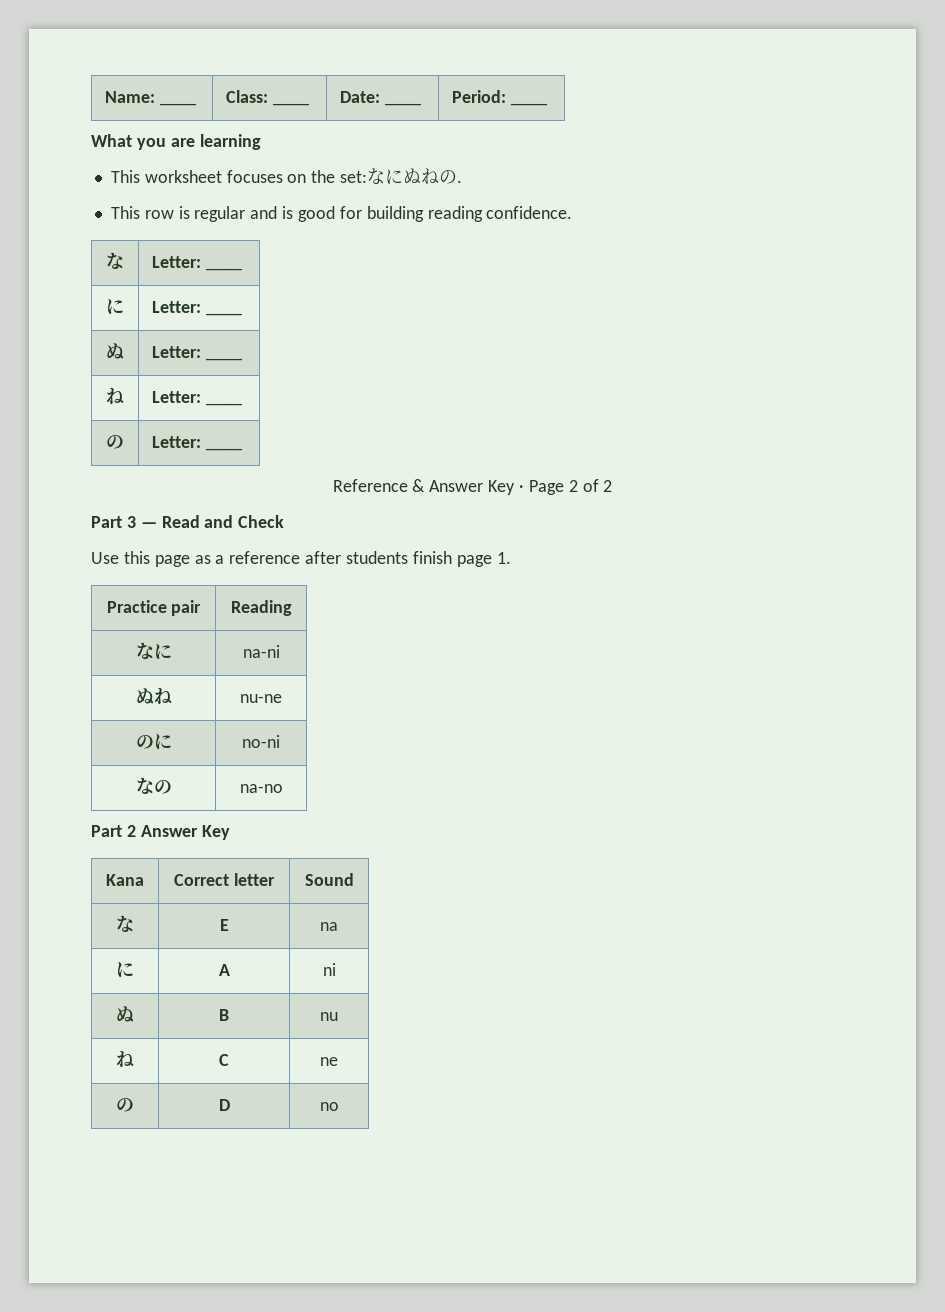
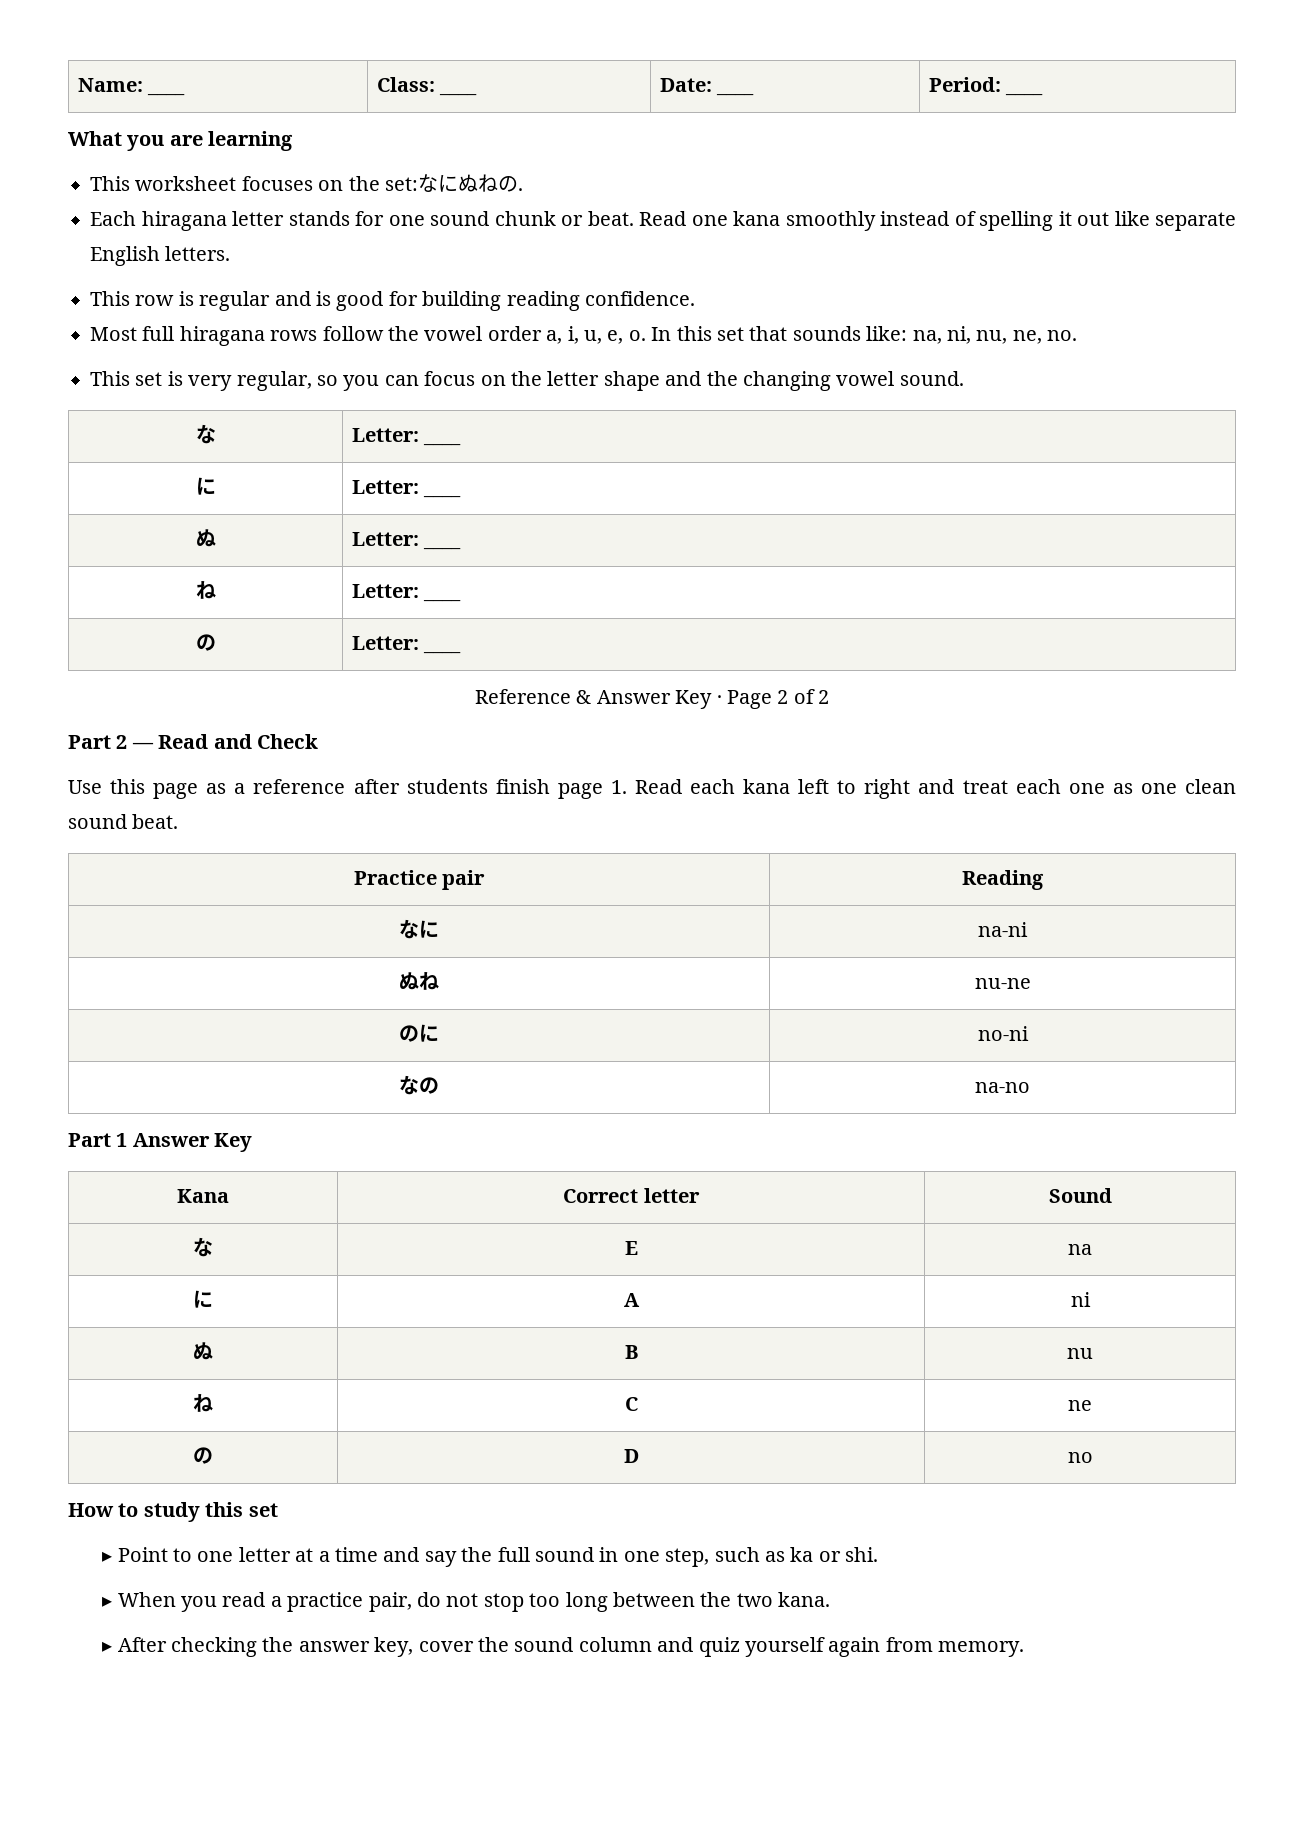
(463, 181) none -> [90,211,1236,231] [90,246,231,266] // Each hiragana letter stands for one sound chunk or beat. Read one kana smoothly instead of spelling it out like separate English letters.
(573, 212) none -> [90,326,1078,346] [90,371,964,391] // Most full hiragana rows follow the vowel order a, i, u, e, o. In this set that sounds like: na, ni, nu, ne, no. // This set is very regular, so you can focus on the letter shape and the changing vowel sound.
[126,516,136,528] 3 -> [116,735,128,749] 2
(511, 558) none -> [634,779,1237,799] [68,814,179,829] Read each kana left to right and treat each one as one clean sound beat.
[126,825,136,837] 2 -> [116,1133,128,1147] 1
(339, 1106) none -> [68,1502,278,1522] [102,1547,879,1567] [102,1592,831,1612] [102,1637,1025,1657] // How to study this set // ▸ Point to one letter at a time and say the full sound in one step, such as ka or shi. // ▸ When you read a practice pair, do not stop too long between the two kana. // ▸ After checking the answer key, cover the sound column and quiz yourself again from memory.

